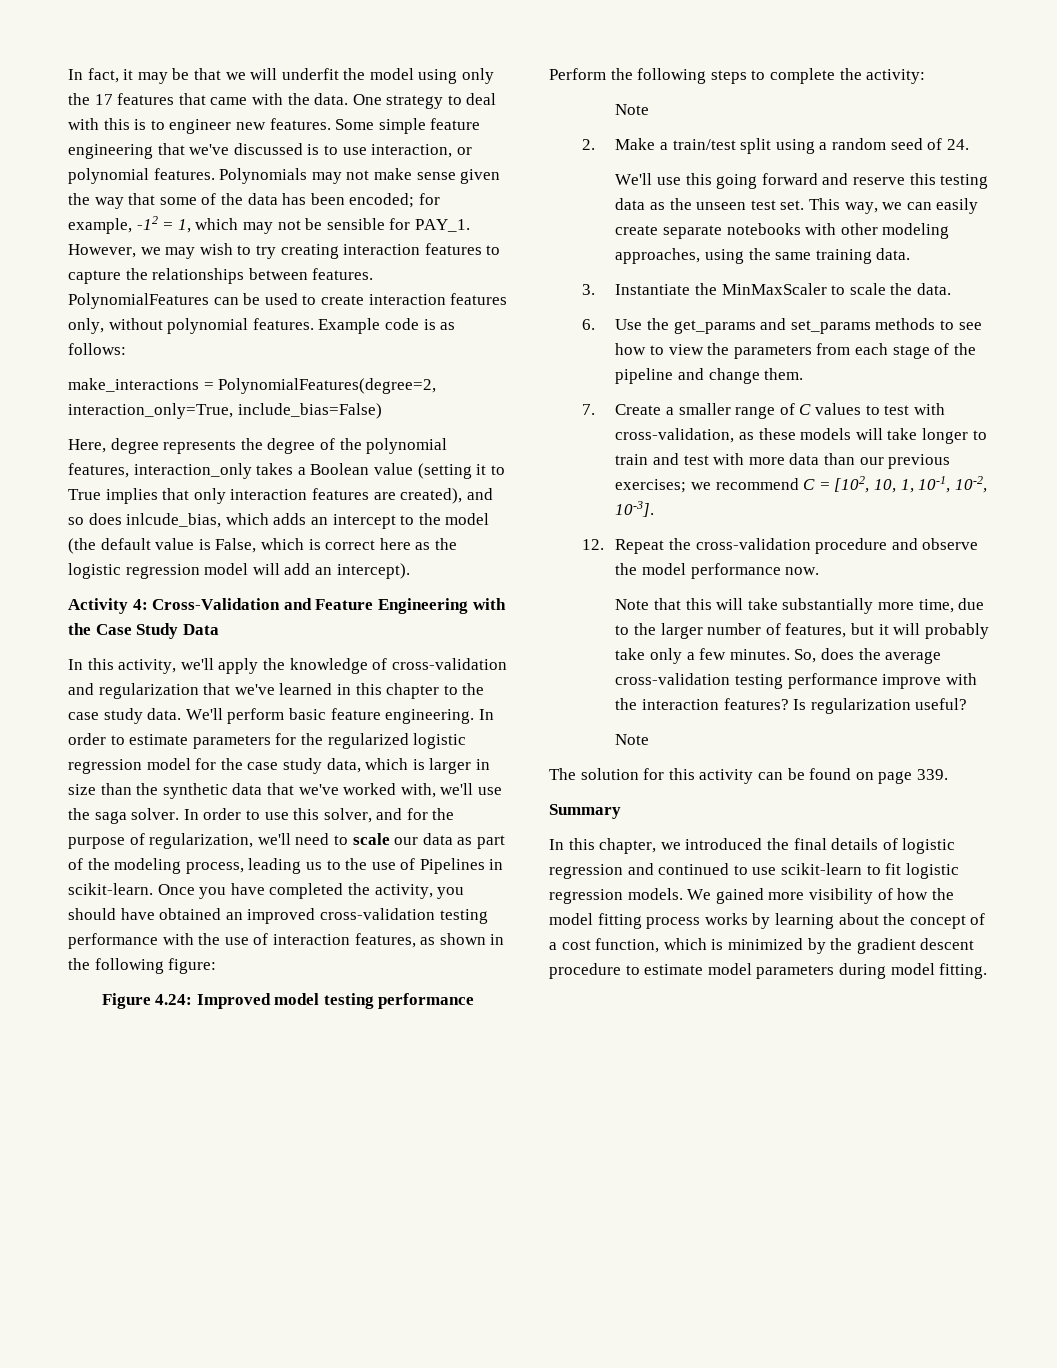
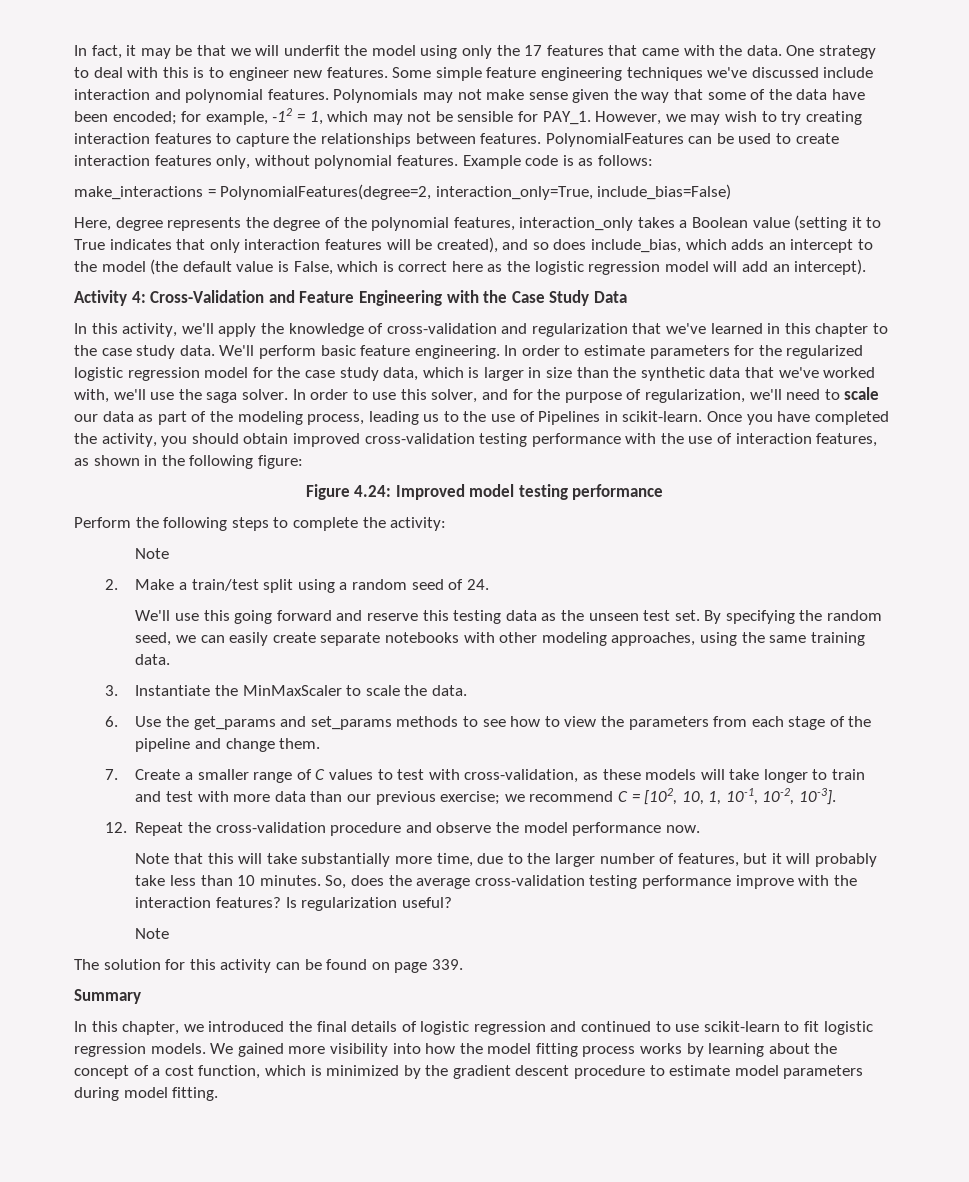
[157,143,185,155] that -> [626,67,703,81] techniques
[307,144,472,158] is to use interaction, or -> [823,67,874,78] [74,89,181,100] include interaction and
[282,193,307,205] has -> [832,89,866,100] have
[105,488,158,504] implies -> [109,239,172,250] indicates
[373,492,396,500] are -> [386,239,433,250] will be
[126,513,222,528] inlcude_bias, -> [591,239,682,253] include_bias,
[120,908,243,920] have obtained an -> [243,433,289,444] obtain
[808,198,878,214] This way, -> [704,610,883,624] [135,632,172,646] By specifying the random seed,
[615,479,687,493] exercises; -> [440,791,501,805] exercise;
[650,648,727,664] only a few -> [170,875,256,886] less than 10
[877,888,893,900] of -> [392,1043,421,1054] into

